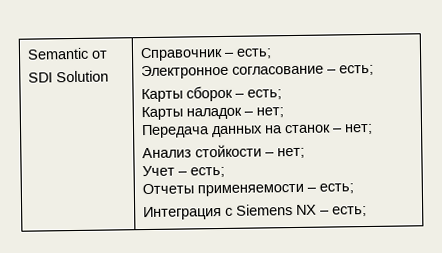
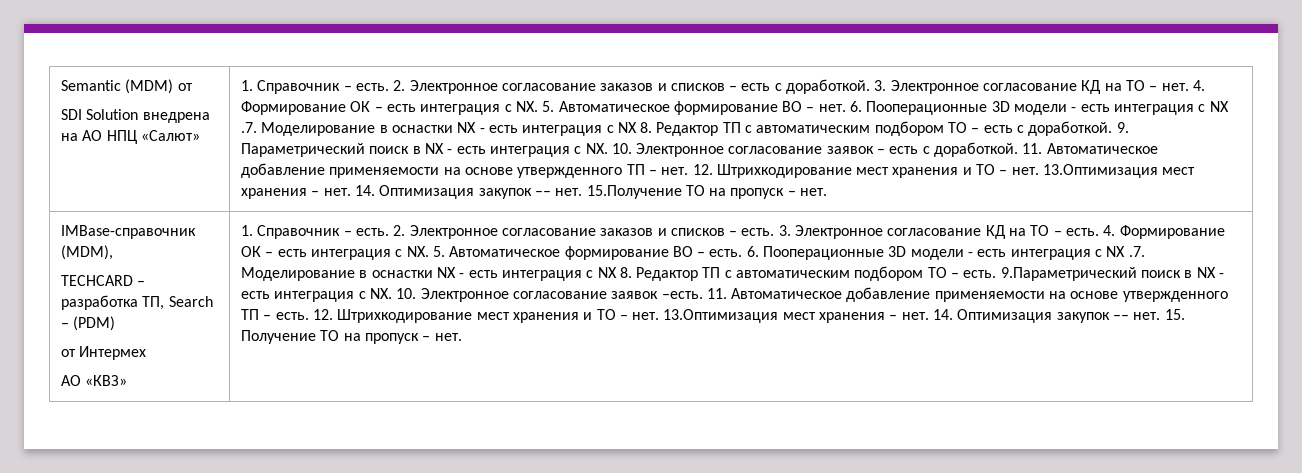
(89, 53) none -> [125,79,174,94] (MDM)
[139,46,272,62] [140,64,374,80] [140,85,282,103] [140,106,284,121] [140,123,373,139] [141,144,305,159] [141,165,225,178] [141,183,354,197] [142,204,367,221] | Справочник – есть; // Электронное согласование – есть; // Карты сборок – есть; // Карты наладок – нет; // Передача данных на станок – нет; // Анализ стойкости – нет; // Учет – есть; // Отчеты применяемости – есть; // Интеграция с Siemens NX – есть; -> [142,112,210,123] [60,130,200,144] [240,79,1205,94] [240,101,1229,115] [240,121,1129,136] [240,142,1158,157] [240,163,1196,178] [240,185,828,199] [60,225,196,239] [60,245,113,260] [60,275,146,286] [60,295,213,310] [60,316,116,331] [60,346,147,360] [60,375,128,386] [240,225,1225,239] [240,246,1145,260] [240,266,1224,281] [240,287,1228,302] [240,309,1185,323] [240,330,462,344] внедрена на АО НПЦ «Салют» | 1. Справочник – есть. 2. Электронное согласование заказов и списков – есть с доработкой. 3. Электронное согласование КД на ТО – нет. 4. Формирование ОК – есть интеграция с NX. 5. Автоматическое формирование ВО – нет. 6. Пооперационные 3D модели - есть интеграция с NX .7. Моделирование в оснастки NX - есть интеграция с NX 8. Редактор ТП с автоматическим подбором ТО – есть с доработкой. 9. Параметрический поиск в NX - есть интеграция с NX. 10. Электронное согласование заявок – есть с доработкой. 11. Автоматическое добавление применяемости на основе утвержденного ТП – нет. 12. Штрихкодирование мест хранения и ТО – нет. 13.Оптимизация мест хранения – нет. 14. Оптимизация закупок –– нет. 15.Получение ТО на пропуск – нет. // IMBase-справочник (MDM), // TECHCARD – разработка ТП, Search – (PDM) // от Интермех // АО «КВЗ» | 1. Справочник – есть. 2. Электронное согласование заказов и списков – есть. 3. Электронное согласование КД на ТО – есть. 4. Формирование ОК – есть интеграция с NX. 5. Автоматическое формирование ВО – есть. 6. Пооперационные 3D модели - есть интеграция с NX .7. Моделирование в оснастки NX - есть интеграция с NX 8. Редактор ТП с автоматическим подбором ТО – есть. 9.Параметрический поиск в NX - есть интеграция с NX. 10. Электронное согласование заявок –есть. 11. Автоматическое добавление применяемости на основе утвержденного ТП – есть. 12. Штрихкодирование мест хранения и ТО – нет. 13.Оптимизация мест хранения – нет. 14. Оптимизация закупок –– нет. 15. Получение ТО на пропуск – нет.

